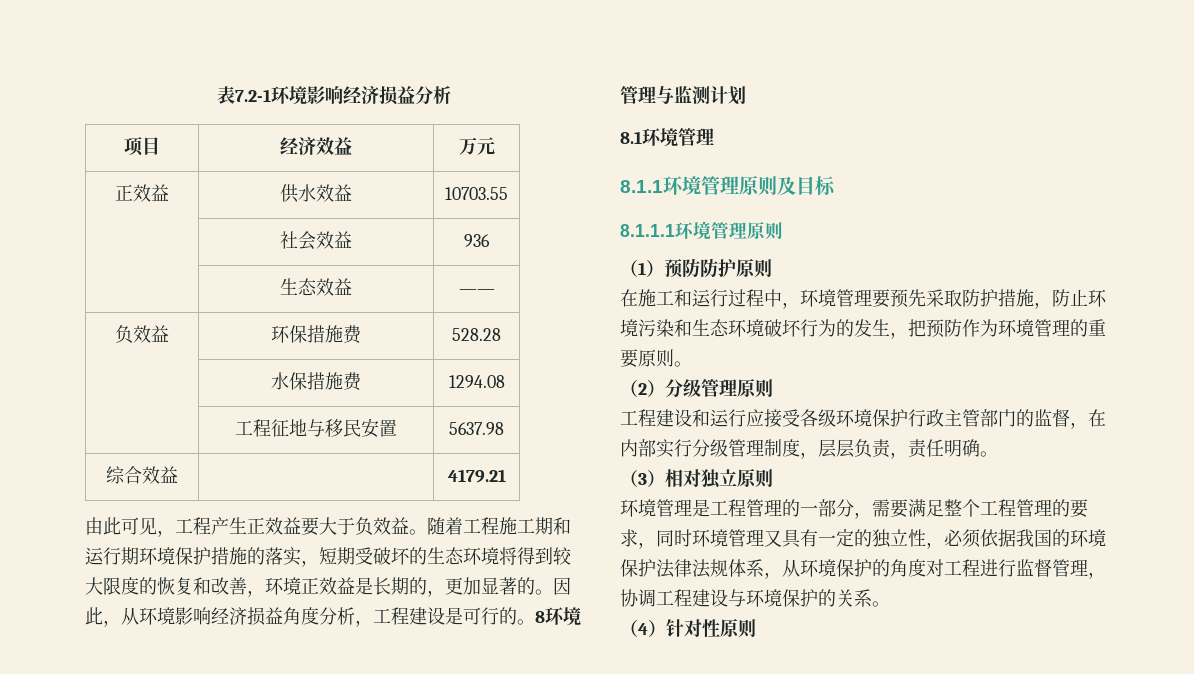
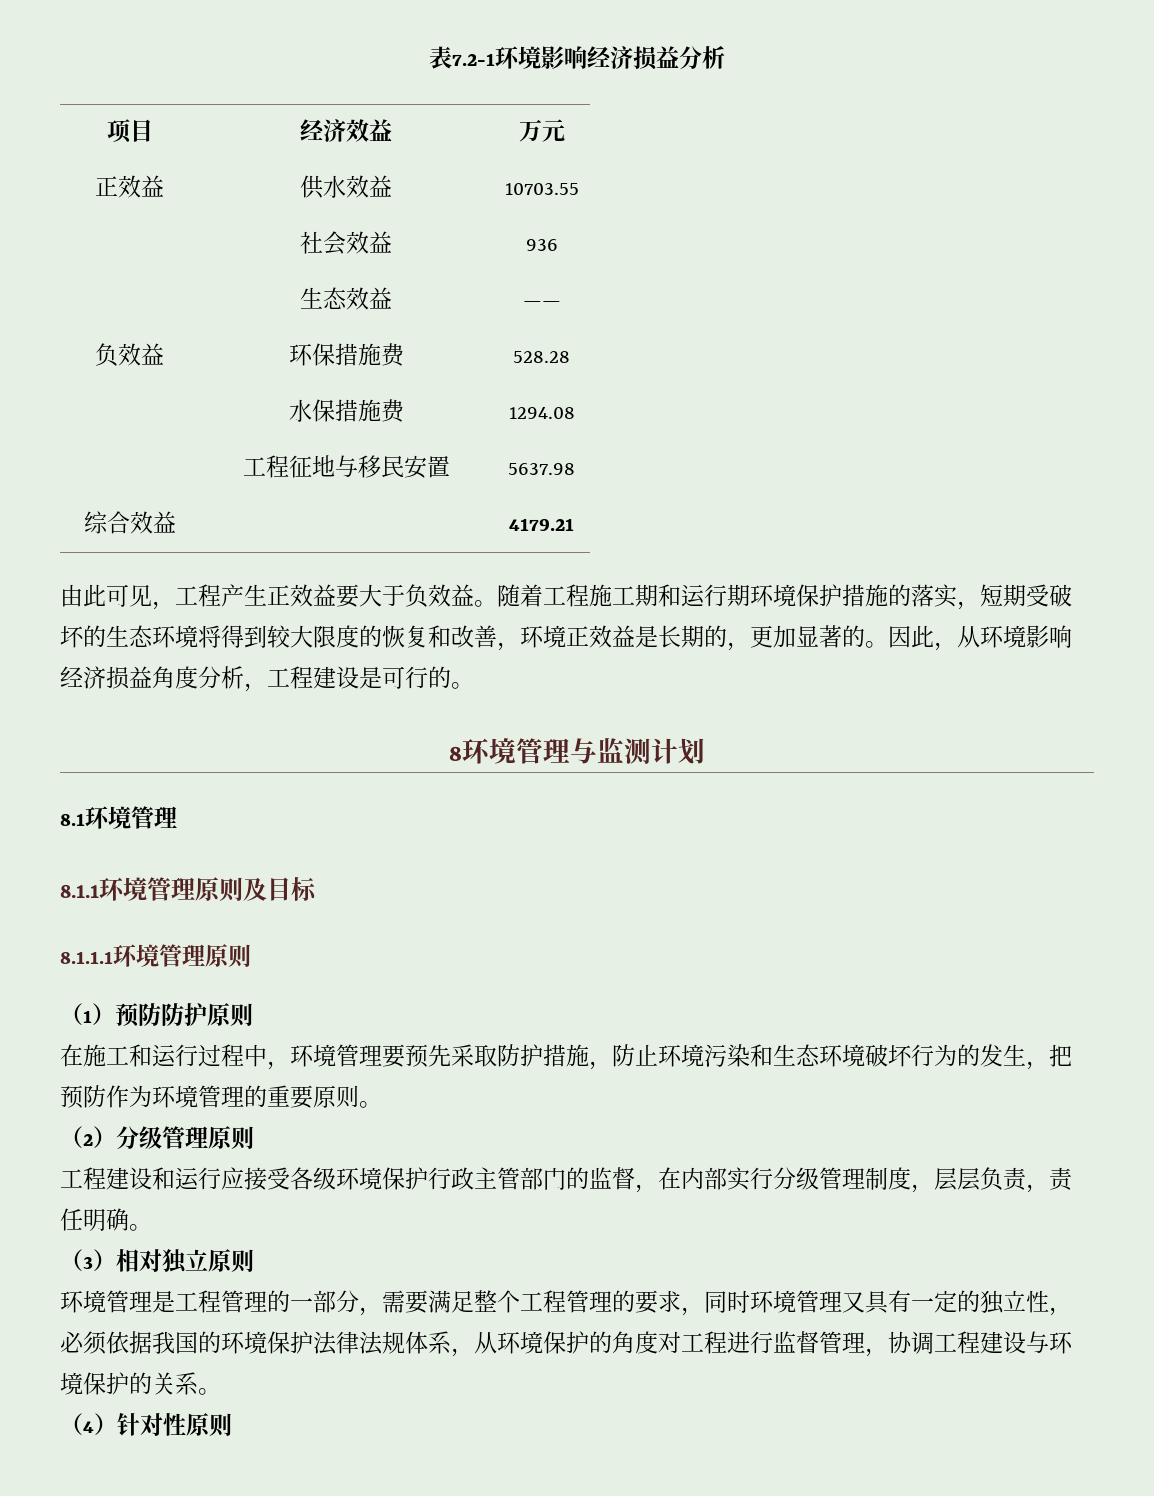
(535, 622) none -> (474, 685) //

